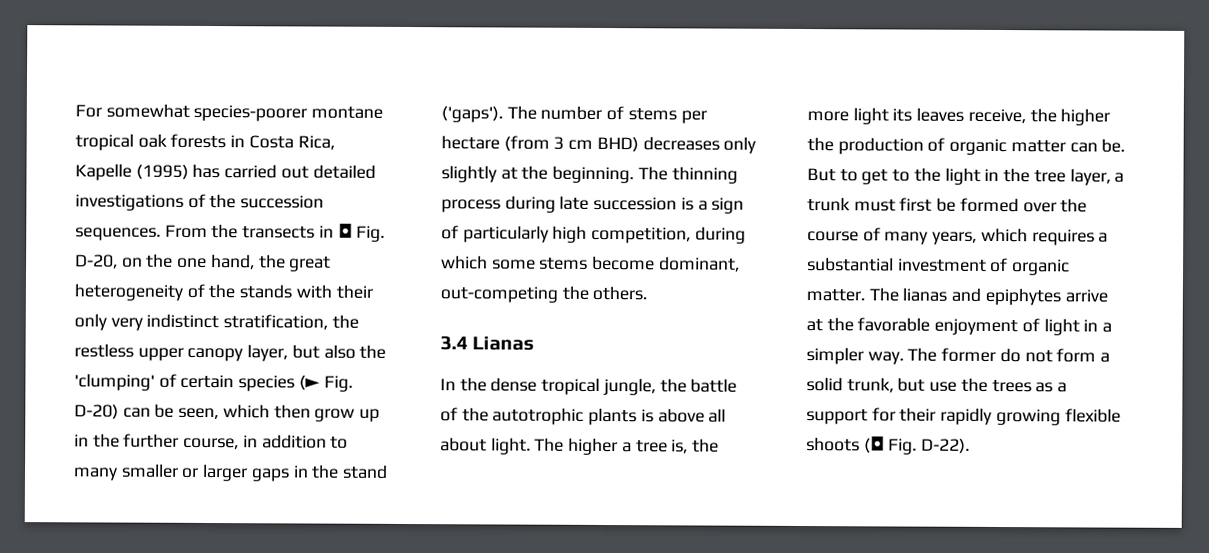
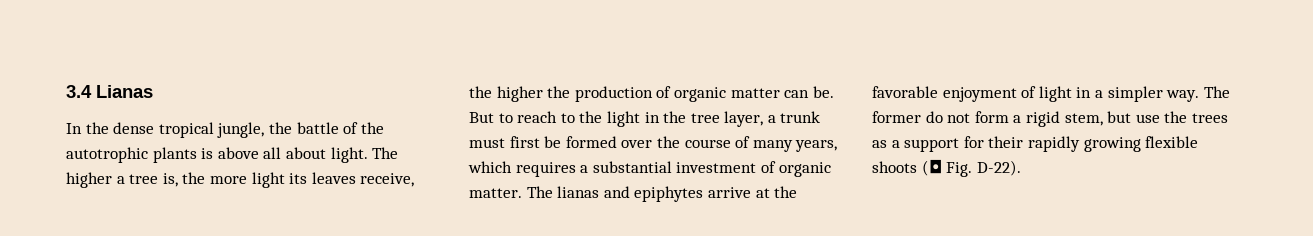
[75,103,384,122] [75,133,335,151] [75,163,376,181] [75,193,325,211] [75,223,386,242] [75,253,332,272] [74,283,373,301] [74,313,359,331] [74,343,387,362] [74,373,353,392] [74,403,381,422] [74,433,349,450] [73,463,389,482] [441,105,707,124] [441,135,757,154] [441,165,738,184] [441,195,745,214] [441,225,746,244] [441,255,740,272] [440,285,648,303] For somewhat species-poorer montane tropical oak forests in Costa Rica, Kapelle (1995) has carried out detailed investigations of the succession sequences. From the transects in ◘ Fig. D-20, on the one hand, the great heterogeneity of the stands with their only very indistinct stratification, the restless upper canopy layer, but also the 'clumping' of certain species (► Fig. D-20) can be seen, which then grow up in the further course, in addition to many smaller or larger gaps in the stand ('gaps'). The number of stems per hectare (from 3 cm BHD) decreases only slightly at the beginning. The thinning process during late succession is a sign of particularly high competition, during which some stems become dominant, out-competing the others. // -> (66, 91) none
[861,168,889,185] get -> [517,111,558,123] reach
[806,377,894,393] solid trunk, -> [1025,111,1103,127] rigid stem,

